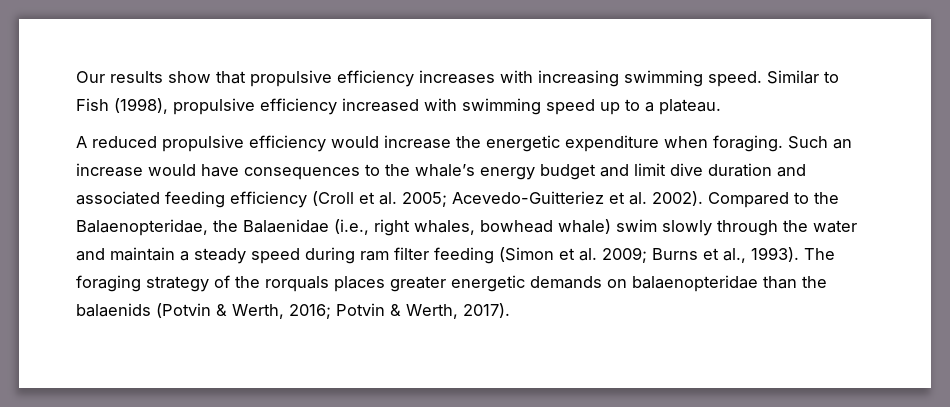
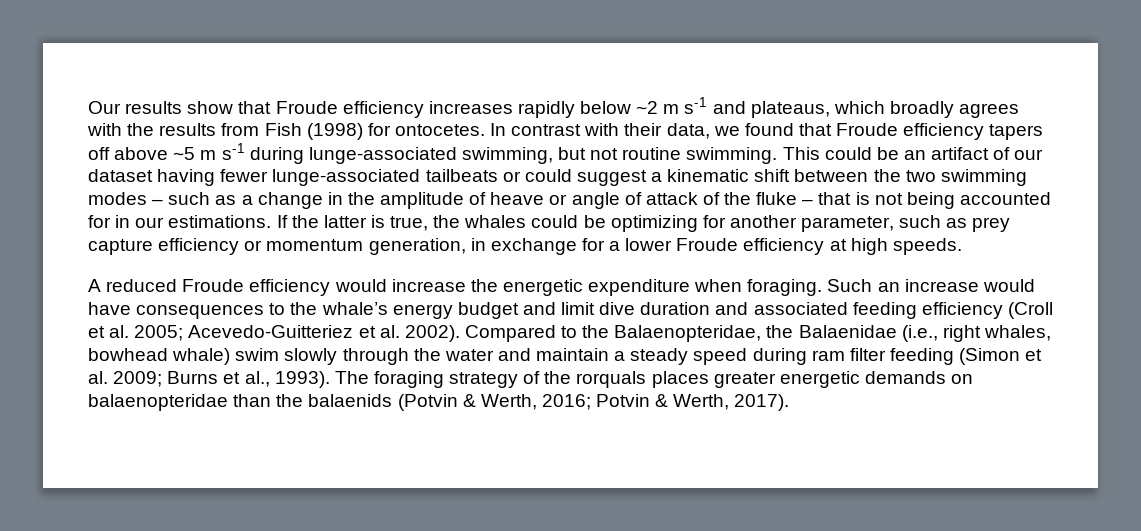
[250,70,332,87] propulsive -> [275,101,338,114] Froude
[500,70,839,87] [76,98,721,115] with increasing swimming speed. Similar to Fish (1998), propulsive efficiency increased with swimming speed up to a plateau. -> [517,97,1020,118] [87,123,1044,140] [88,143,1044,164] [88,169,1027,186] [88,192,1051,209] [88,215,1011,232] [88,238,962,255] rapidly below ~2 m s-1 and plateaus, which broadly agrees with the results from Fish (1998) for ontocetes. In contrast with their data, we found that Froude efficiency tapers off above ~5 m s-1 during lunge-associated swimming, but not routine swimming. This could be an artifact of our dataset having fewer lunge-associated tailbeats or could suggest a kinematic shift between the two swimming modes – such as a change in the amplitude of heave or angle of attack of the fluke – that is not being accounted for in our estimations. If the latter is true, the whales could be optimizing for another parameter, such as prey capture efficiency or momentum generation, in exchange for a lower Froude efficiency at high speeds.
[162,135,244,152] propulsive -> [182,279,245,292] Froude

